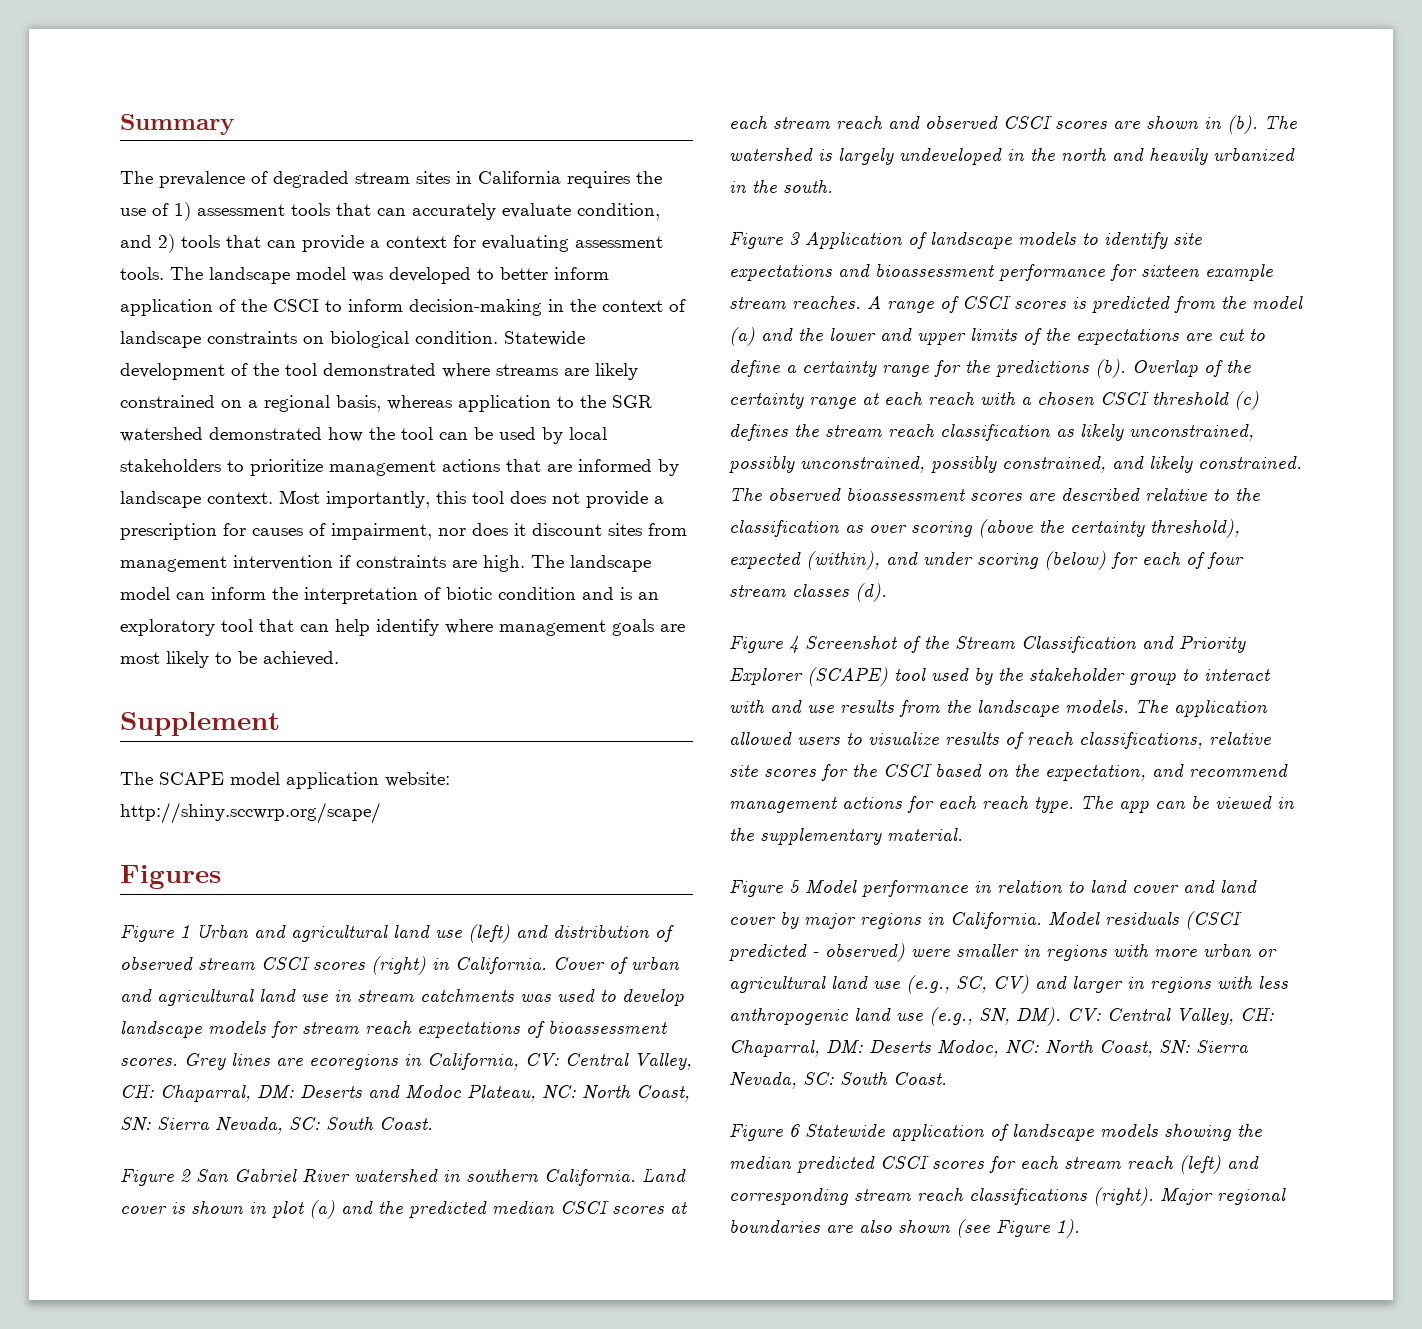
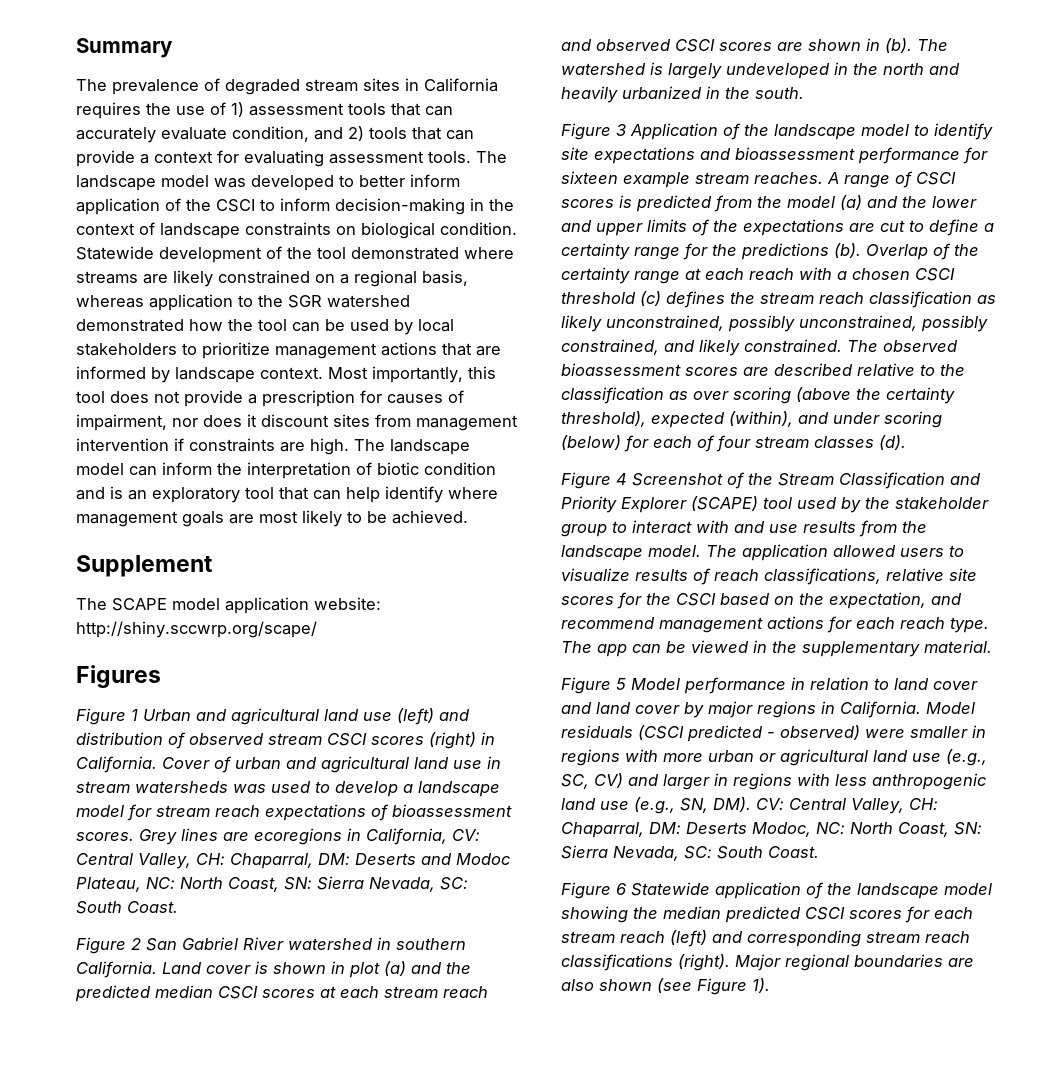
[420,989,514,1002] catchments -> [135,781,228,793] watersheds
[120,1021,266,1038] landscape models -> [403,781,500,797] [76,805,124,817] a landscape model
[930,232,1076,249] landscape models -> [744,124,909,140] the landscape model
[1065,700,1129,713] models. -> [648,545,701,557] model.
[1012,1124,1158,1141] landscape models -> [827,883,992,899] the landscape model

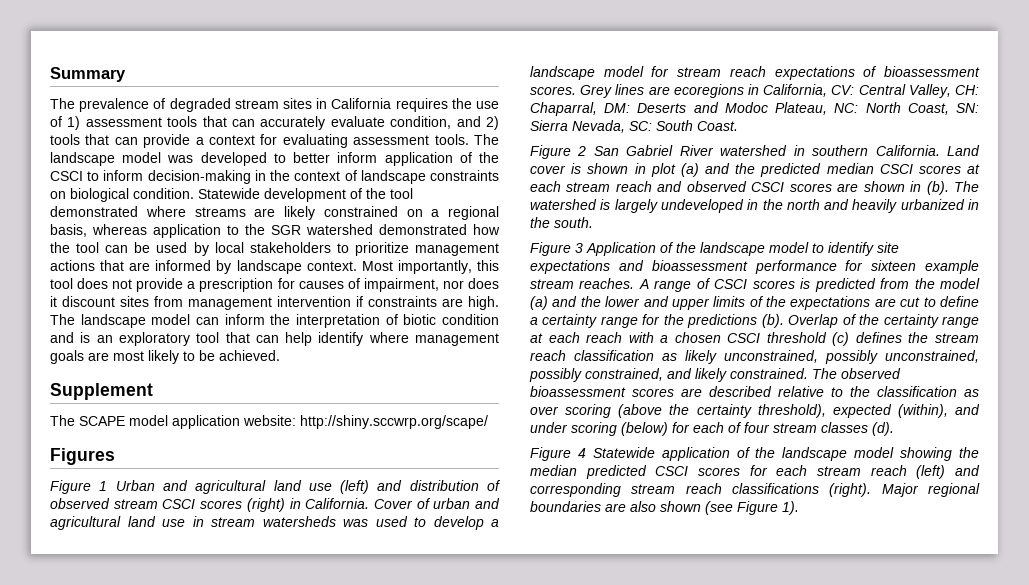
[632,472,981,489] [561,496,989,513] [561,520,927,537] [561,544,964,561] [561,568,977,585] [561,592,962,609] [561,616,989,633] [561,640,992,657] [561,677,978,694] [561,701,975,718] [561,725,986,742] [561,749,987,766] [561,773,986,790] [561,797,938,814] [561,822,982,838] [561,845,819,861] [561,882,626,899] Screenshot of the Stream Classification and Priority Explorer (SCAPE) tool used by the stakeholder group to interact with and use results from the landscape model. The application allowed users to visualize results of reach classifications, relative site scores for the CSCI based on the expectation, and recommend management actions for each reach type. The app can be viewed in the supplementary material. // Figure 5 Model performance in relation to land cover and land cover by major regions in California. Model residuals (CSCI predicted - observed) were smaller in regions with more urban or agricultural land use (e.g., SC, CV) and larger in regions with less anthropogenic land use (e.g., SN, DM). CV: Central Valley, CH: Chaparral, DM: Deserts Modoc, NC: North Coast, SN: Sierra Nevada, SC: South Coast. // Figure 6 -> (586, 453) none

